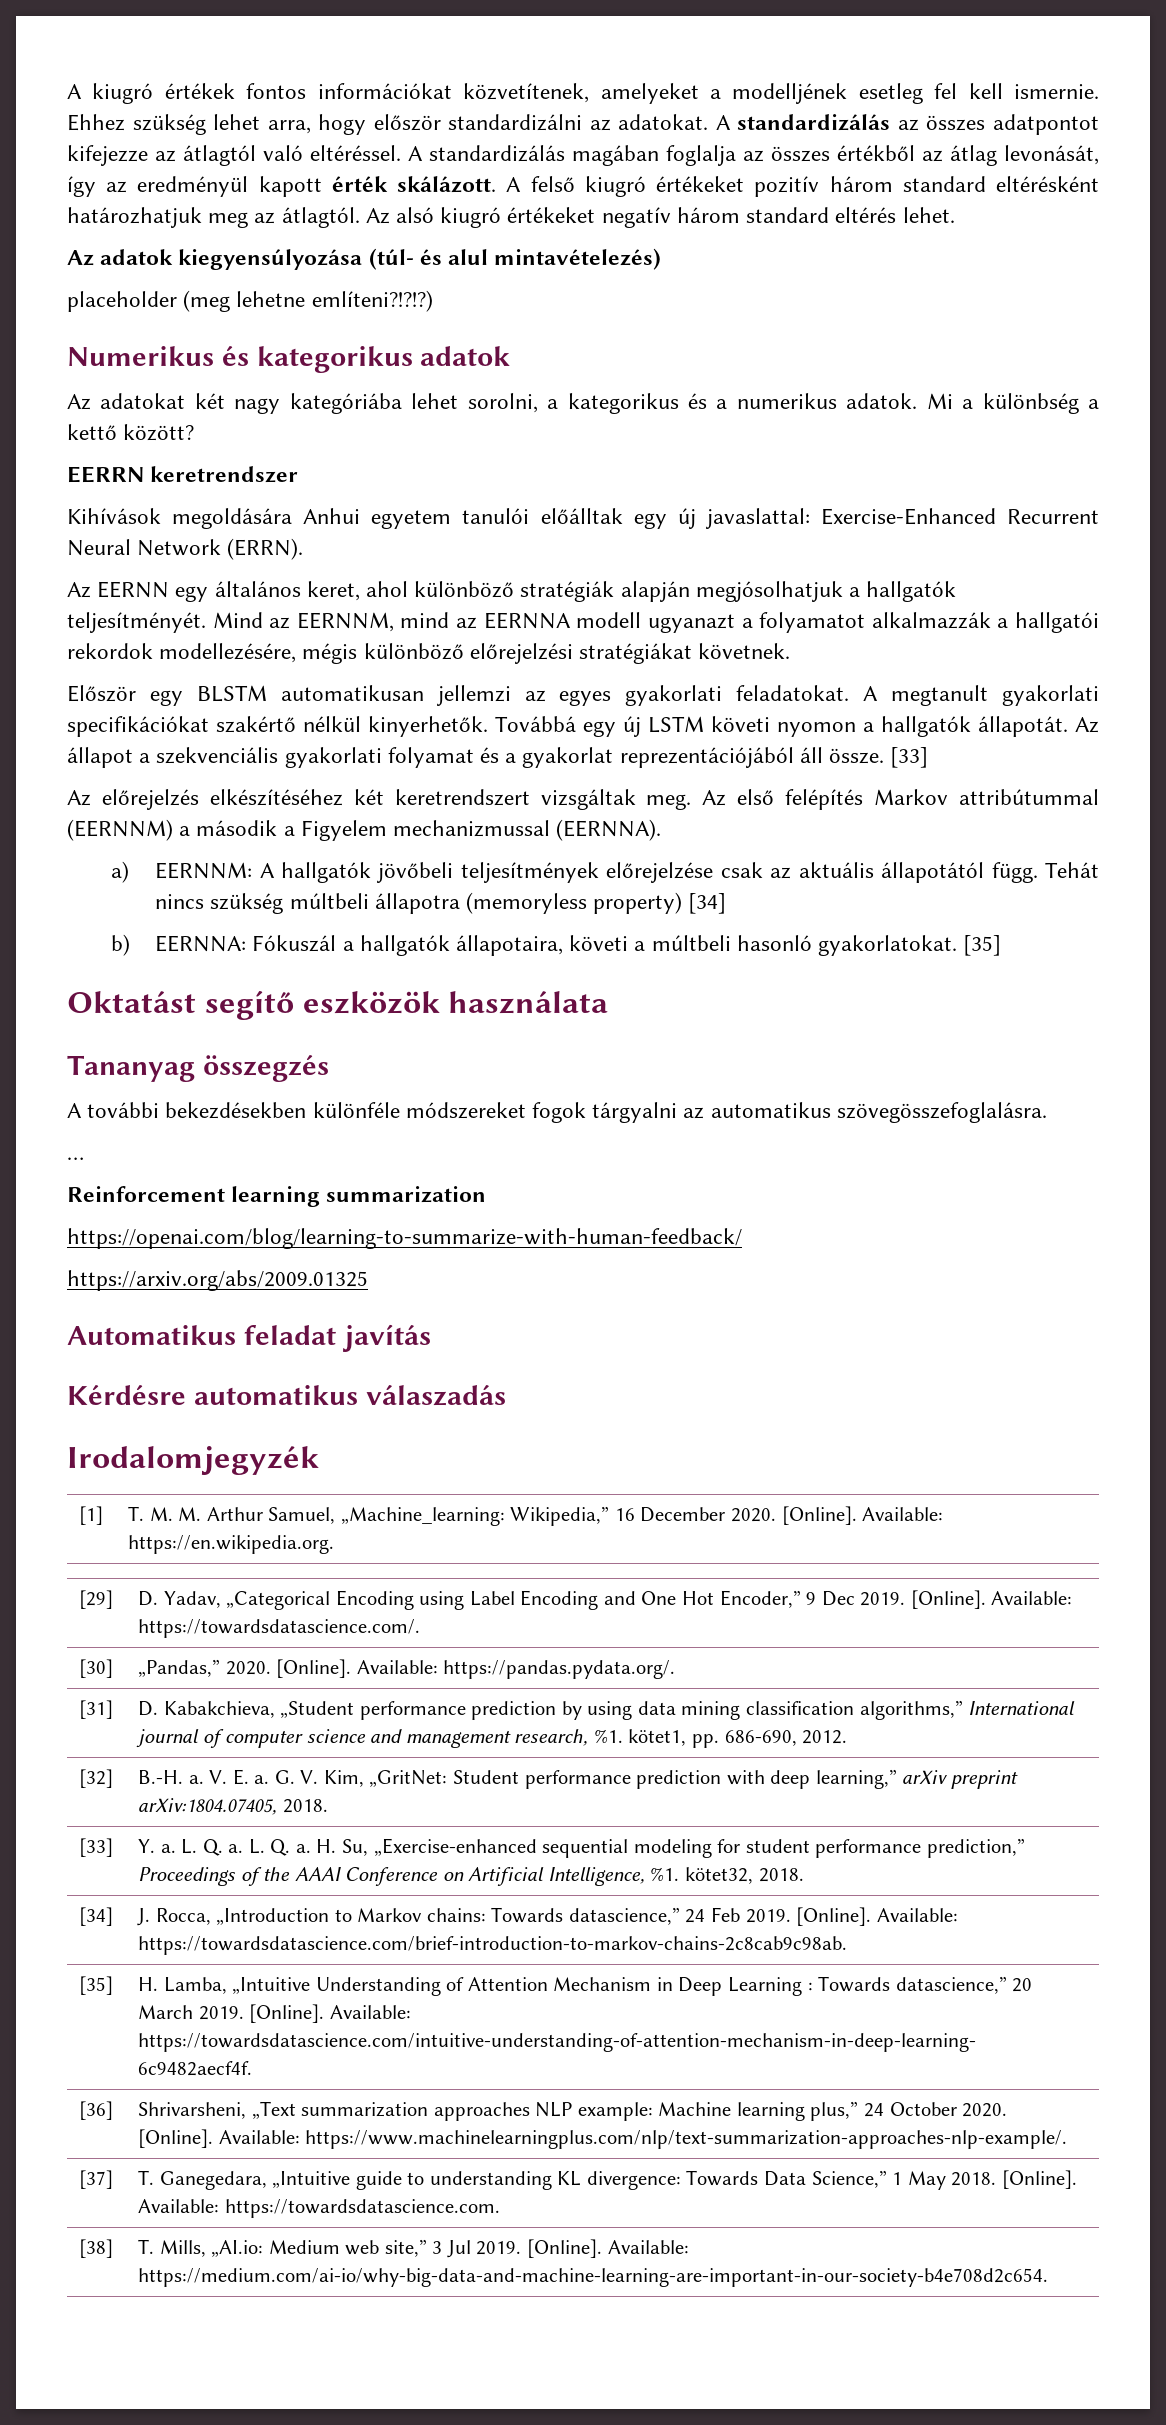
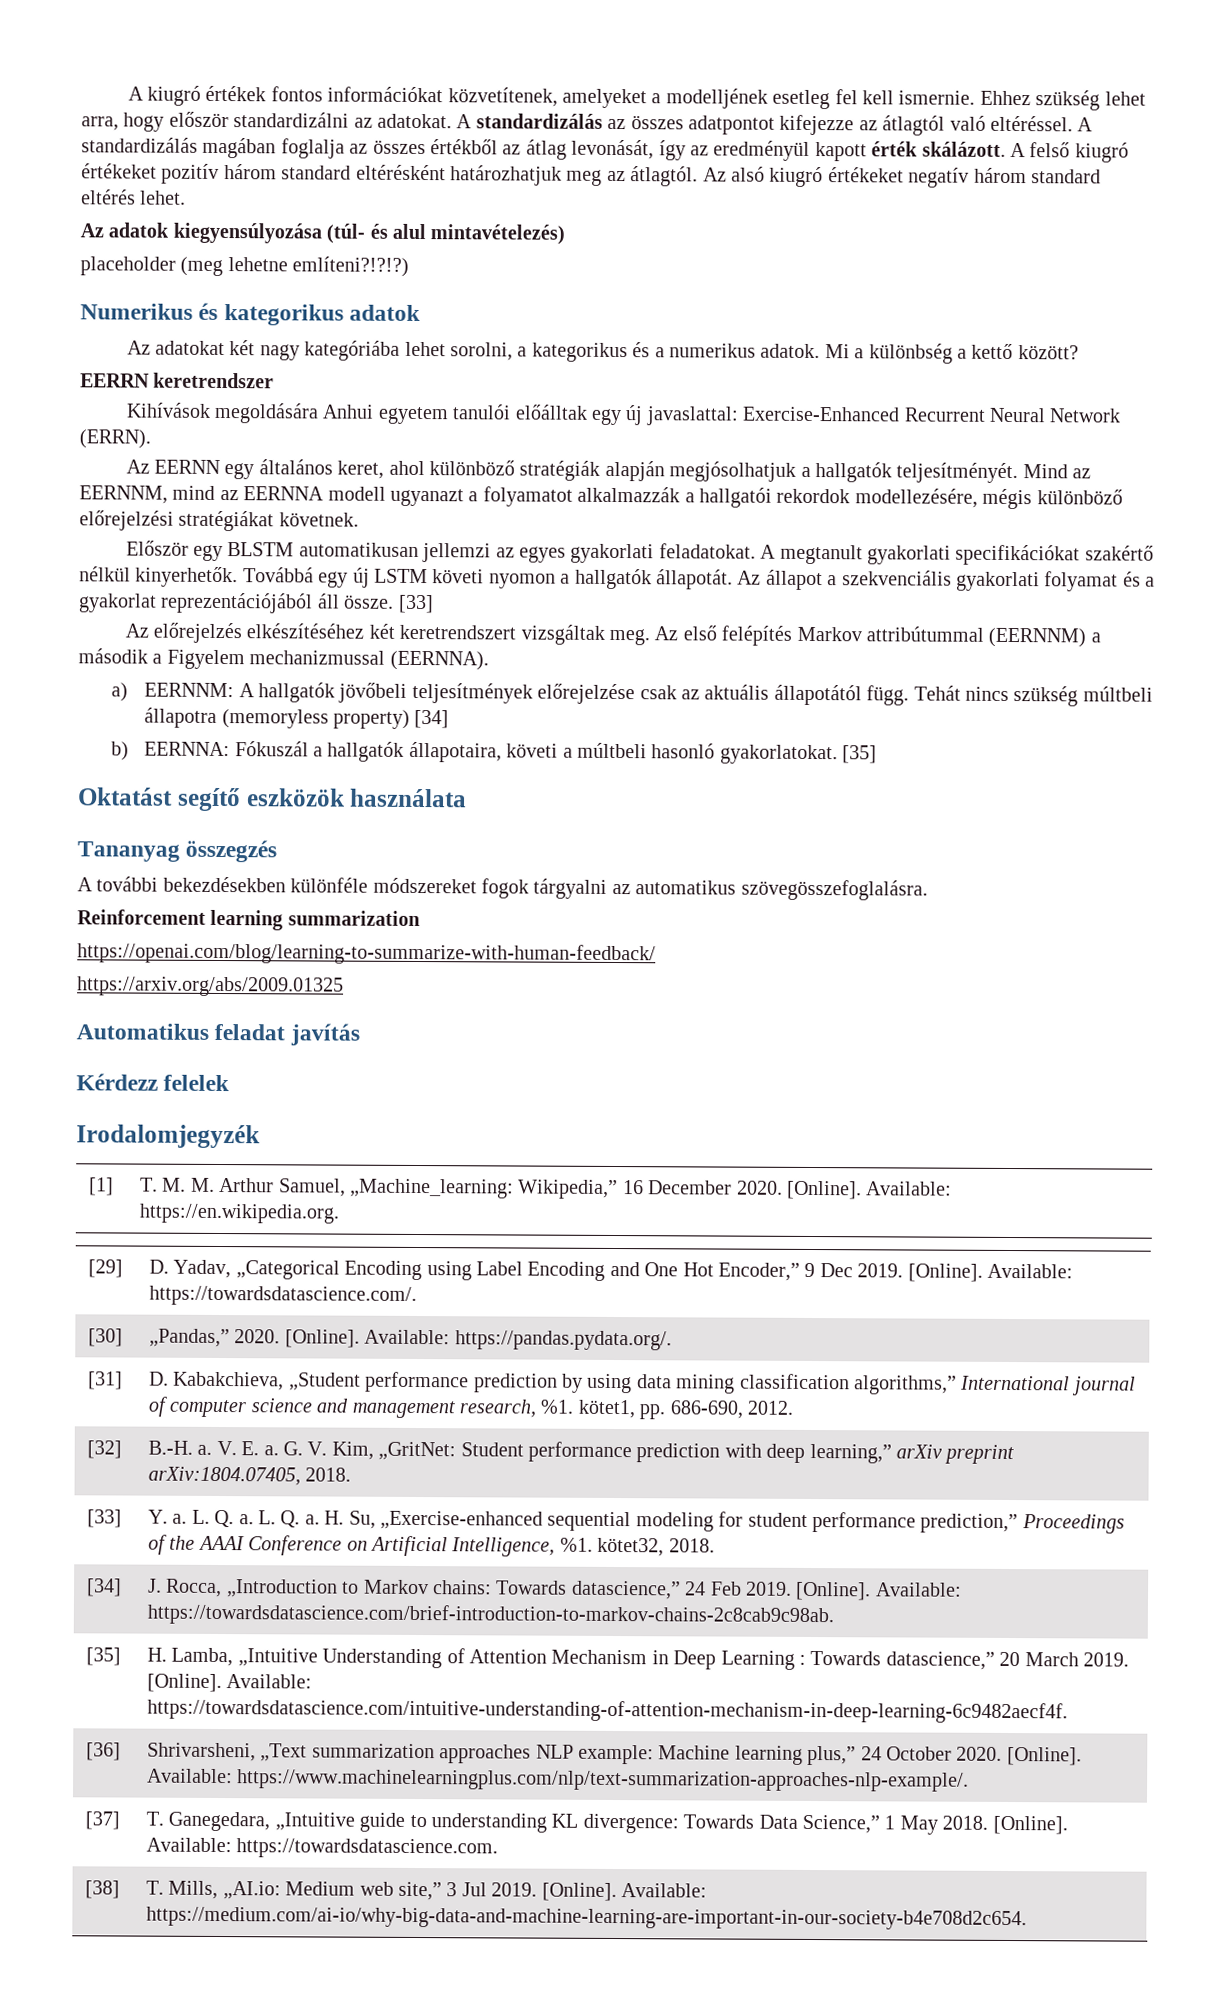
[67,1157,84,1160] // … -> (928, 890) none
[67,1385,506,1406] Kérdésre automatikus válaszadás -> [76,1073,231,1092] Kérdezz felelek

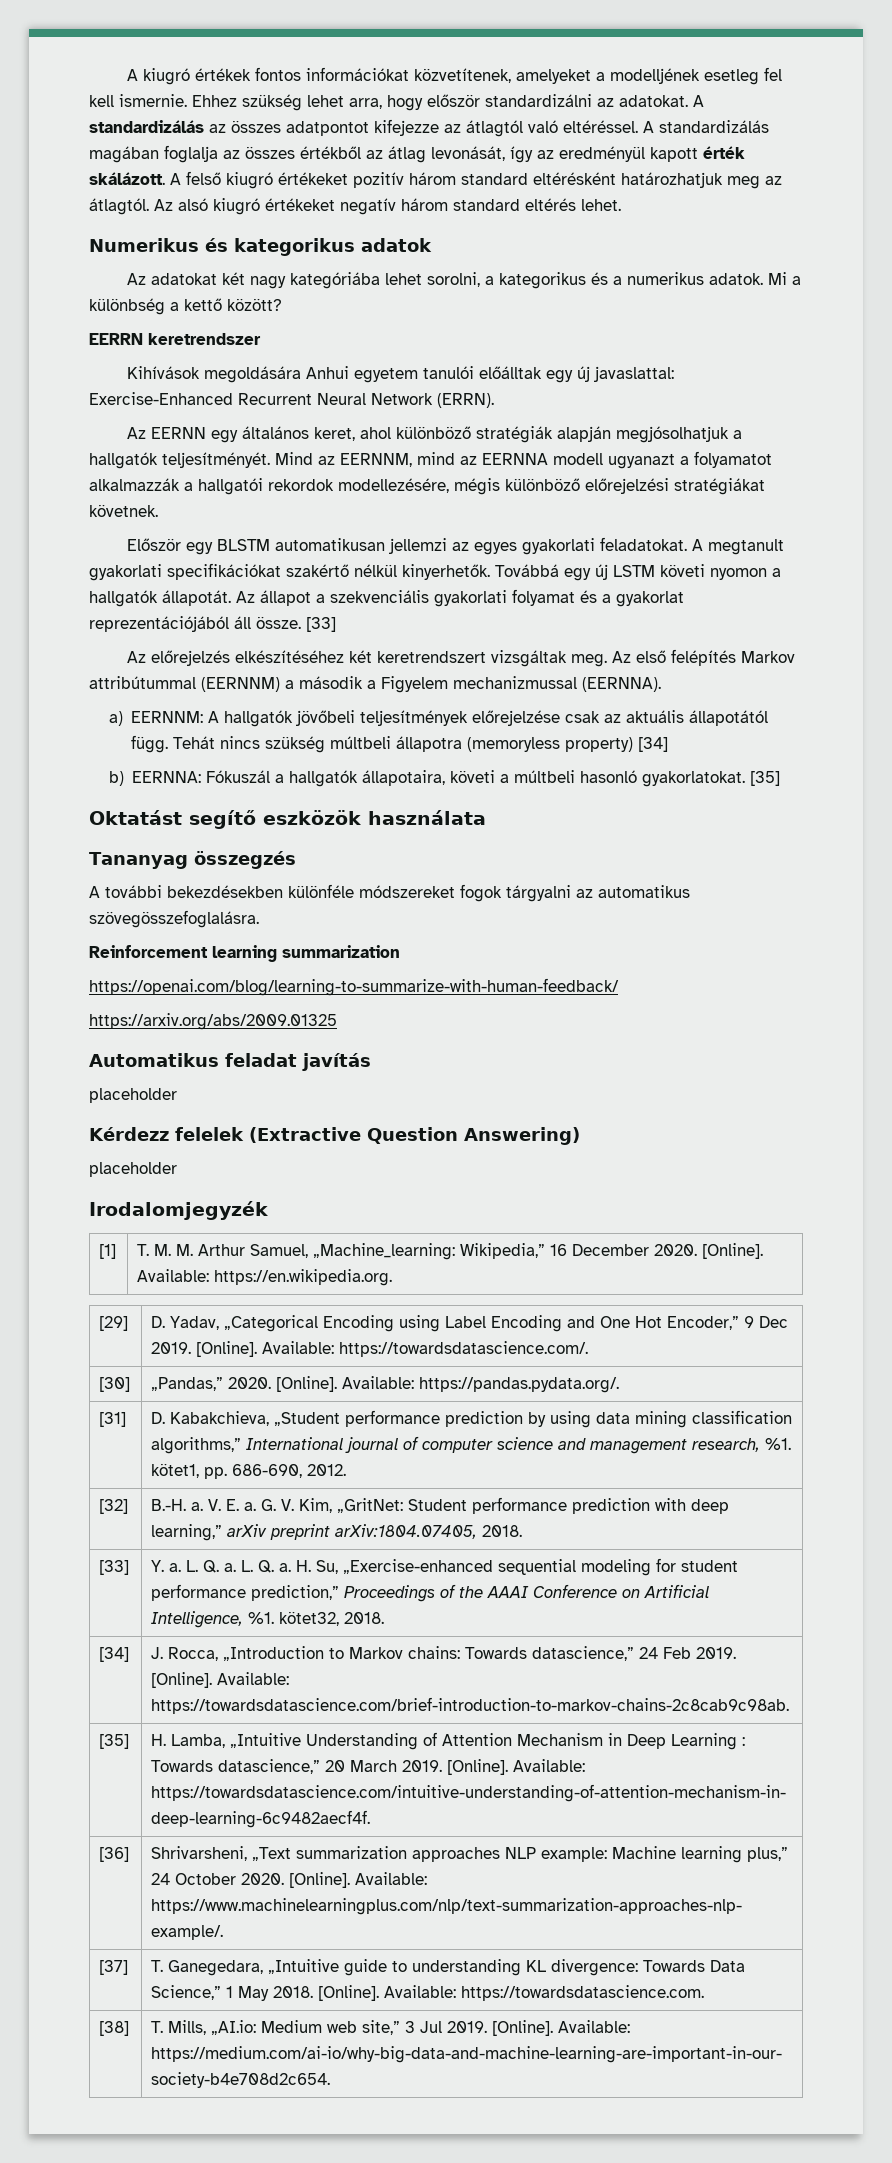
[80,222,566,245] [80,256,410,277] // Az adatok kiegyensúlyozása (túl- és alul mintavételezés) // placeholder (meg lehetne említeni?!?!?) -> (621, 205) none
(360, 1034) none -> [89,1088,177,1103] // placeholder
(231, 1083) none -> [249,1127,580,1145] [89,1162,177,1177] (Extractive Question Answering) // placeholder

